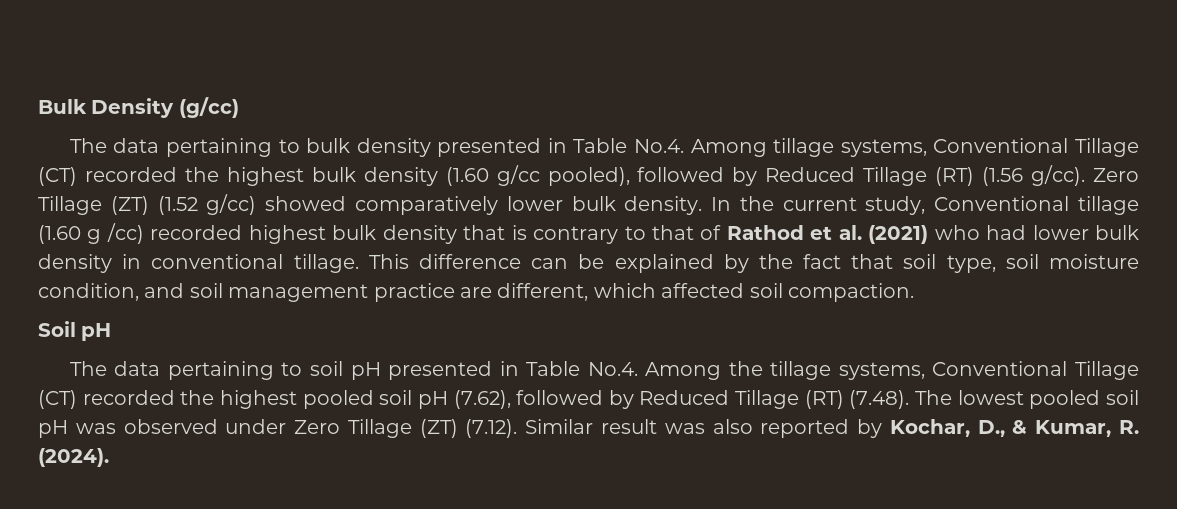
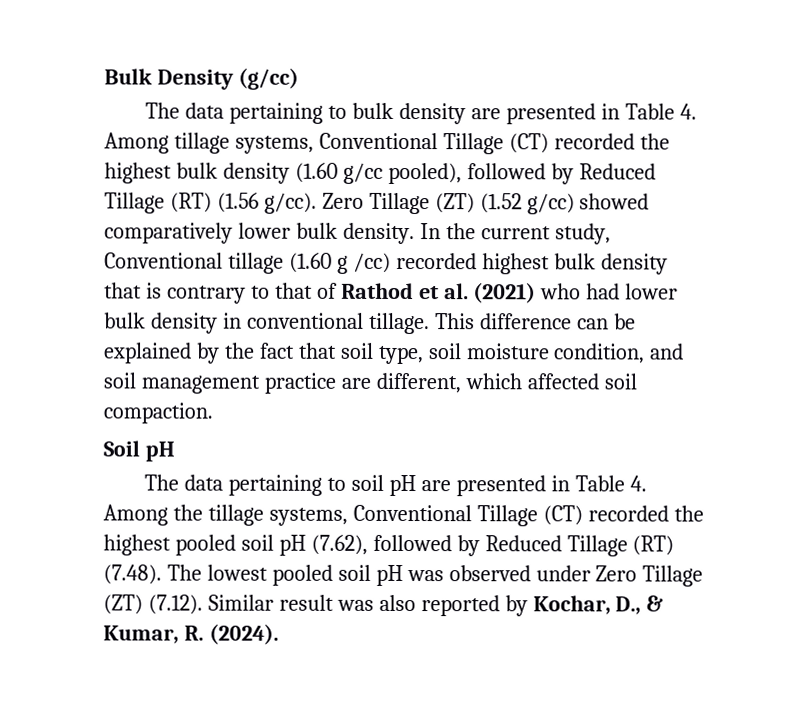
[437,138,685,157] presented in Table No.4. -> [470,103,697,125] are presented in Table 4.
[388,361,638,380] presented in Table No.4. -> [420,475,647,497] are presented in Table 4.

